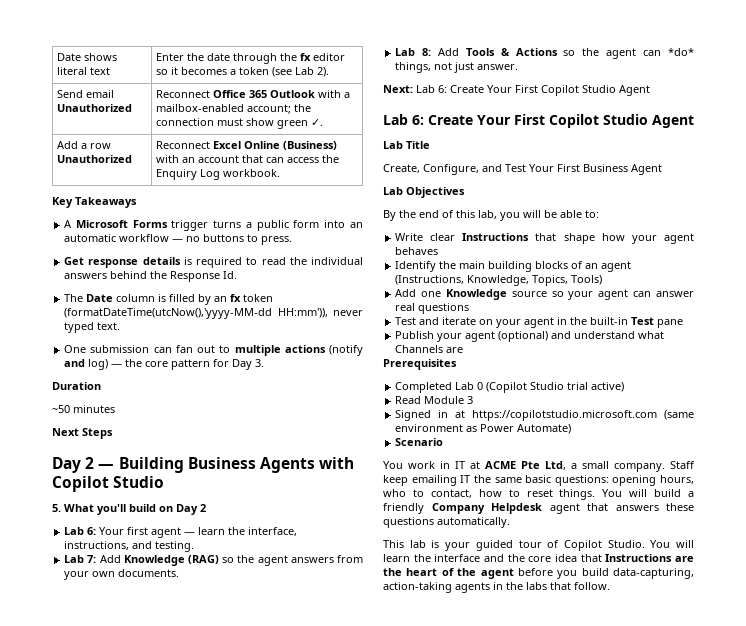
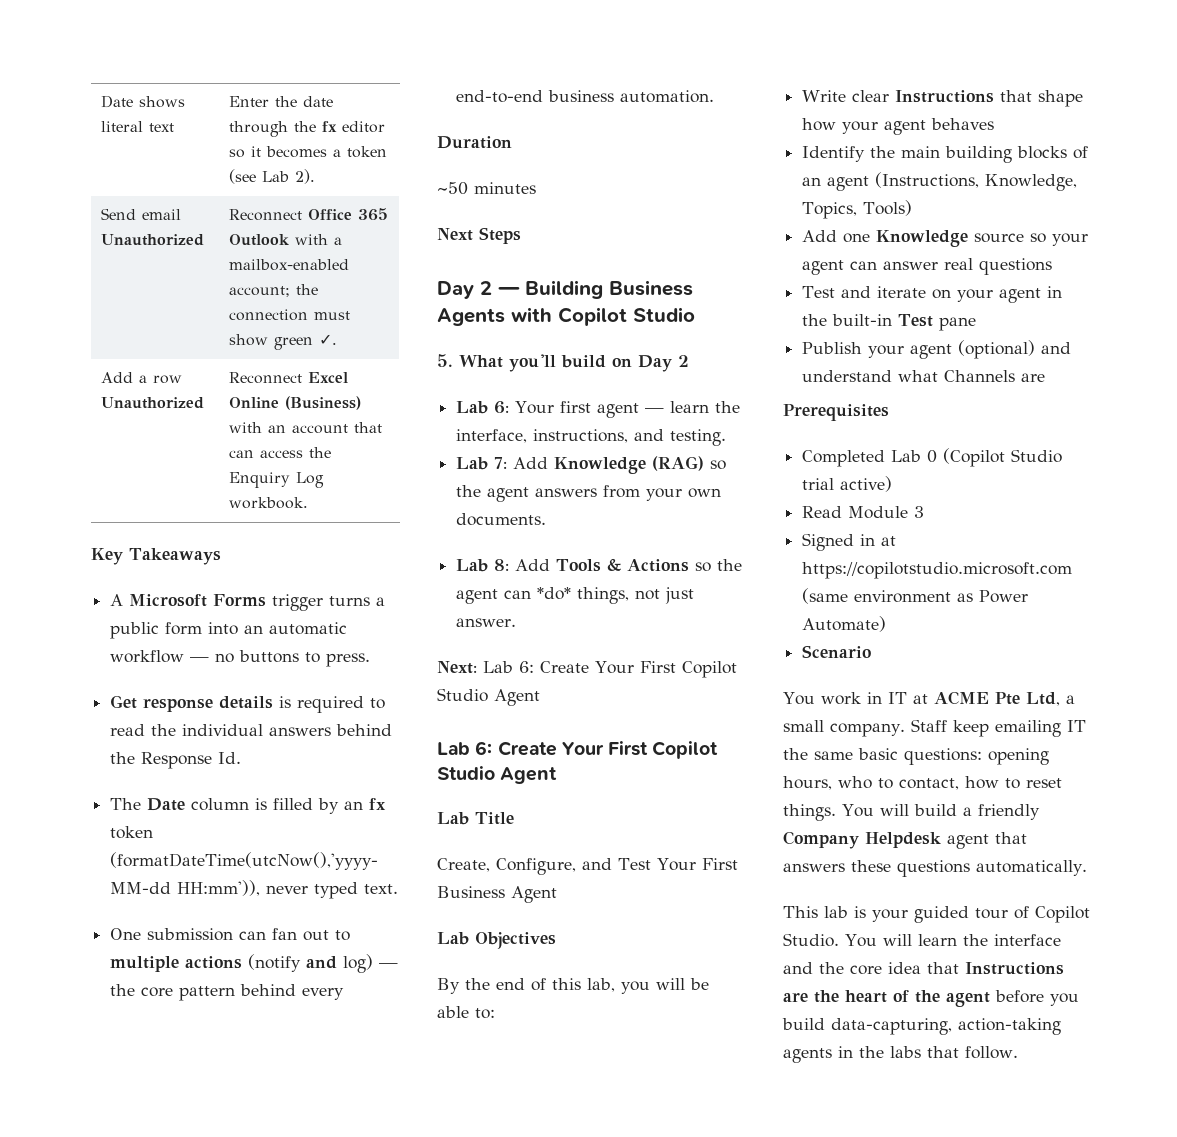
[213,359,265,370] for Day 3. -> [240,984,345,1000] [456,90,715,103] behind every end-to-end business automation.

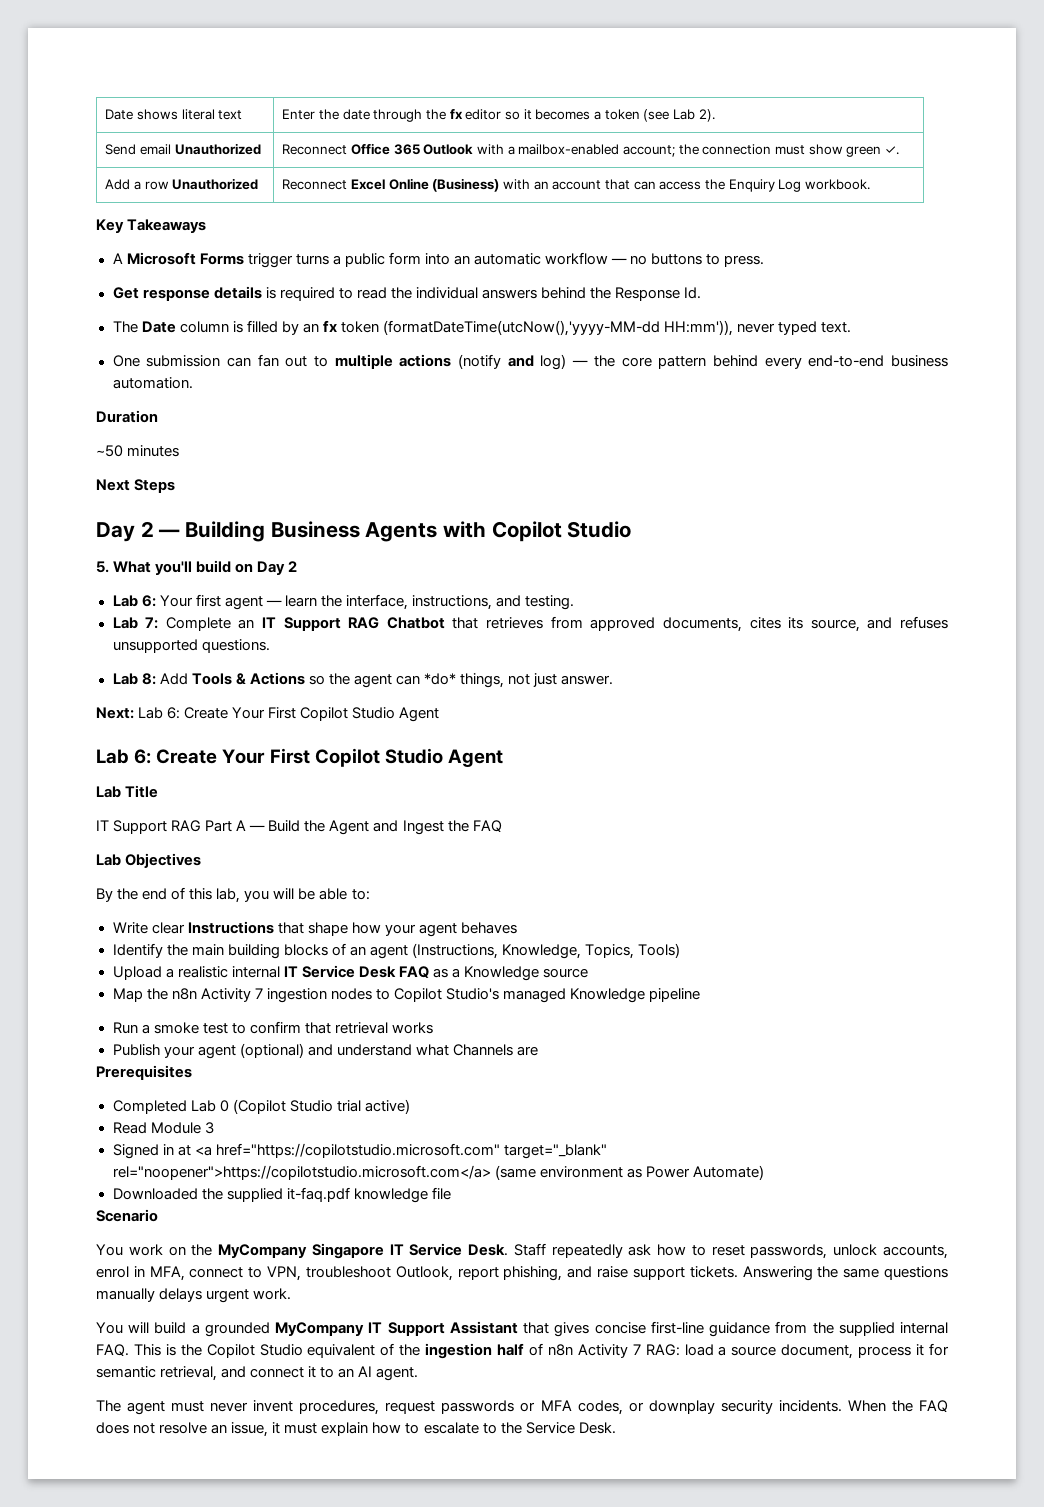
[513,456,727,474] [456,485,722,502] [456,513,547,526] Add Knowledge (RAG) so the agent answers from your own documents. -> [165,616,949,632] [112,639,270,653] Complete an IT Support RAG Chatbot that retrieves from approved documents, cites its source, and refuses unsupported questions.
[437,858,738,875] [437,886,557,903] Create, Configure, and Test Your First Business Agent -> [96,820,502,835] IT Support RAG Part A — Build the Agent and Ingest the FAQ
[802,230,1089,247] [802,258,1053,275] [802,286,1063,303] [802,314,977,331] Add one Knowledge source so your agent can answer real questions // Test and iterate on your agent in the built-in Test pane -> [112,965,589,981] [112,988,701,1003] [112,1021,433,1034] Upload a realistic internal IT Service Desk FAQ as a Knowledge source // Map the n8n Activity 7 ingestion nodes to Copilot Studio's managed Knowledge pipeline // Run a smoke test to confirm that retrieval works
[802,562,1073,579] https://copilotstudio.microsoft.com -> [194,1143,607,1159] [112,1165,491,1180] <a href="https://copilotstudio.microsoft.com" target="_blank" rel="noopener">https://copilotstudio.microsoft.com</a>
[802,645,872,658] [783,691,1075,706] [783,719,1086,737] [783,748,1049,765] [783,776,1062,790] [783,804,1040,821] [783,831,1027,849] [783,860,1087,877] [783,906,1090,923] [783,933,1061,947] [783,962,1064,975] [783,990,1079,1007] [782,1018,1061,1035] [783,1046,1018,1063] Scenario // You work in IT at ACME Pte Ltd, a small company. Staff keep emailing IT the same basic questions: opening hours, who to contact, how to reset things. You will build a friendly Company Helpdesk agent that answers these questions automatically. // This lab is your guided tour of Copilot Studio. You will learn the interface and the core idea that Instructions are the heart of the agent before you build data-capturing, action-taking agents in the labs that follow. -> [112,1187,451,1203] [96,1209,158,1222] [96,1243,948,1259] [96,1266,949,1281] [96,1288,292,1303] [96,1321,949,1337] [96,1343,949,1359] [96,1366,419,1381] [96,1400,949,1415] [96,1422,616,1437] Downloaded the supplied it-faq.pdf knowledge file // Scenario // You work on the MyCompany Singapore IT Service Desk. Staff repeatedly ask how to reset passwords, unlock accounts, enrol in MFA, connect to VPN, troubleshoot Outlook, report phishing, and raise support tickets. Answering the same questions manually delays urgent work. // You will build a grounded MyCompany IT Support Assistant that gives concise first-line guidance from the supplied internal FAQ. This is the Copilot Studio equivalent of the ingestion half of n8n Activity 7 RAG: load a source document, process it for semantic retrieval, and connect it to an AI agent. // The agent must never invent procedures, request passwords or MFA codes, or downplay security incidents. When the FAQ does not resolve an issue, it must explain how to escalate to the Service Desk.

